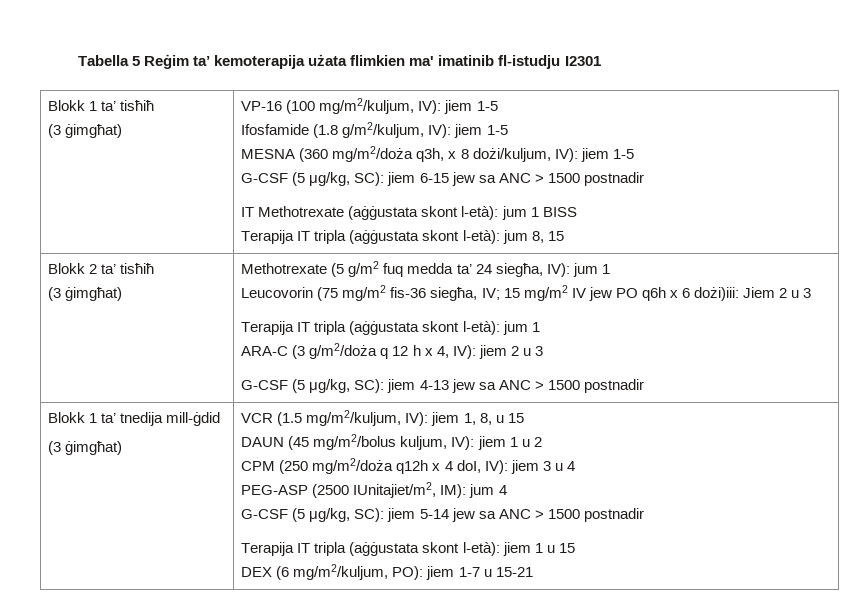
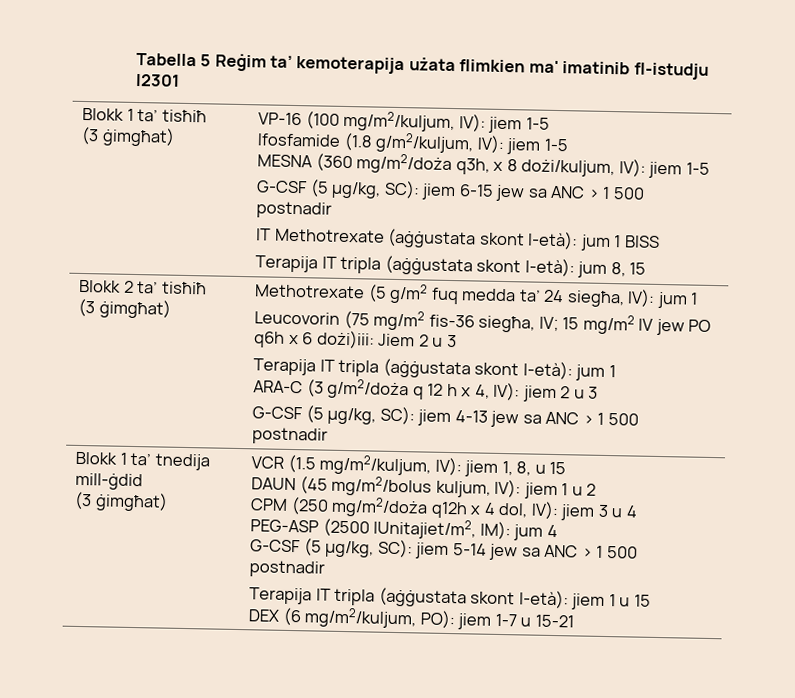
[547,173,580,183] 1500 -> [602,186,645,200] 1 500
[547,380,580,390] 1500 -> [597,412,639,426] 1 500
[547,509,580,519] 1500 -> [596,545,638,559] 1 500

